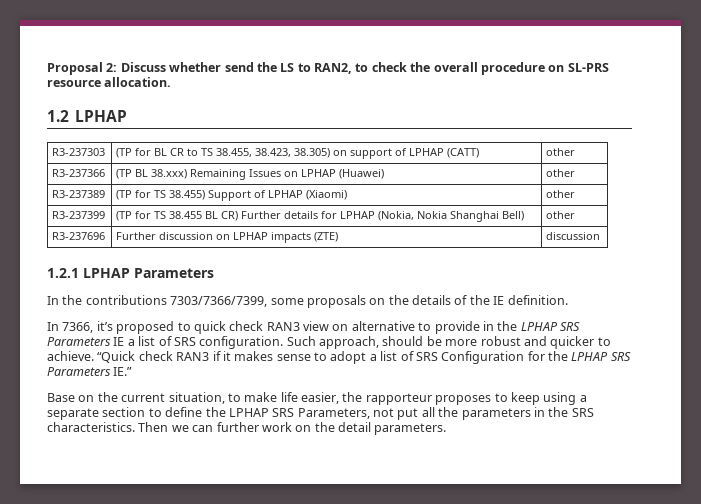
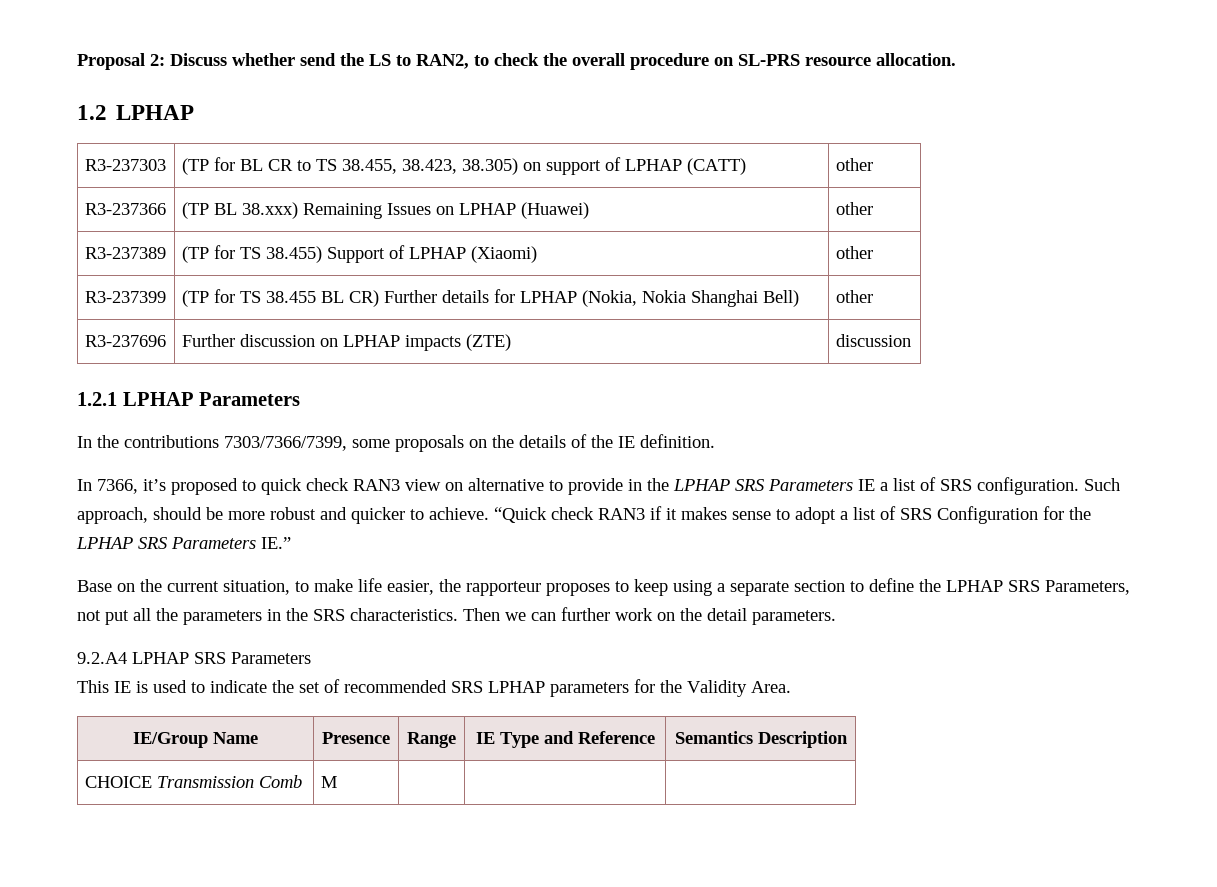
(447, 429) none -> [77,652,311,664] [77,679,791,697] [133,732,258,748] [322,732,390,744] [407,732,456,748] [475,731,655,748] [674,731,848,748] [84,775,302,788] [320,776,337,788] // 9.2.A4 LPHAP SRS Parameters // This IE is used to indicate the set of recommended SRS LPHAP parameters for the Validity Area. // IE/Group Name | Presence | Range | IE Type and Reference | Semantics Description // CHOICE Transmission Comb | M | | |

